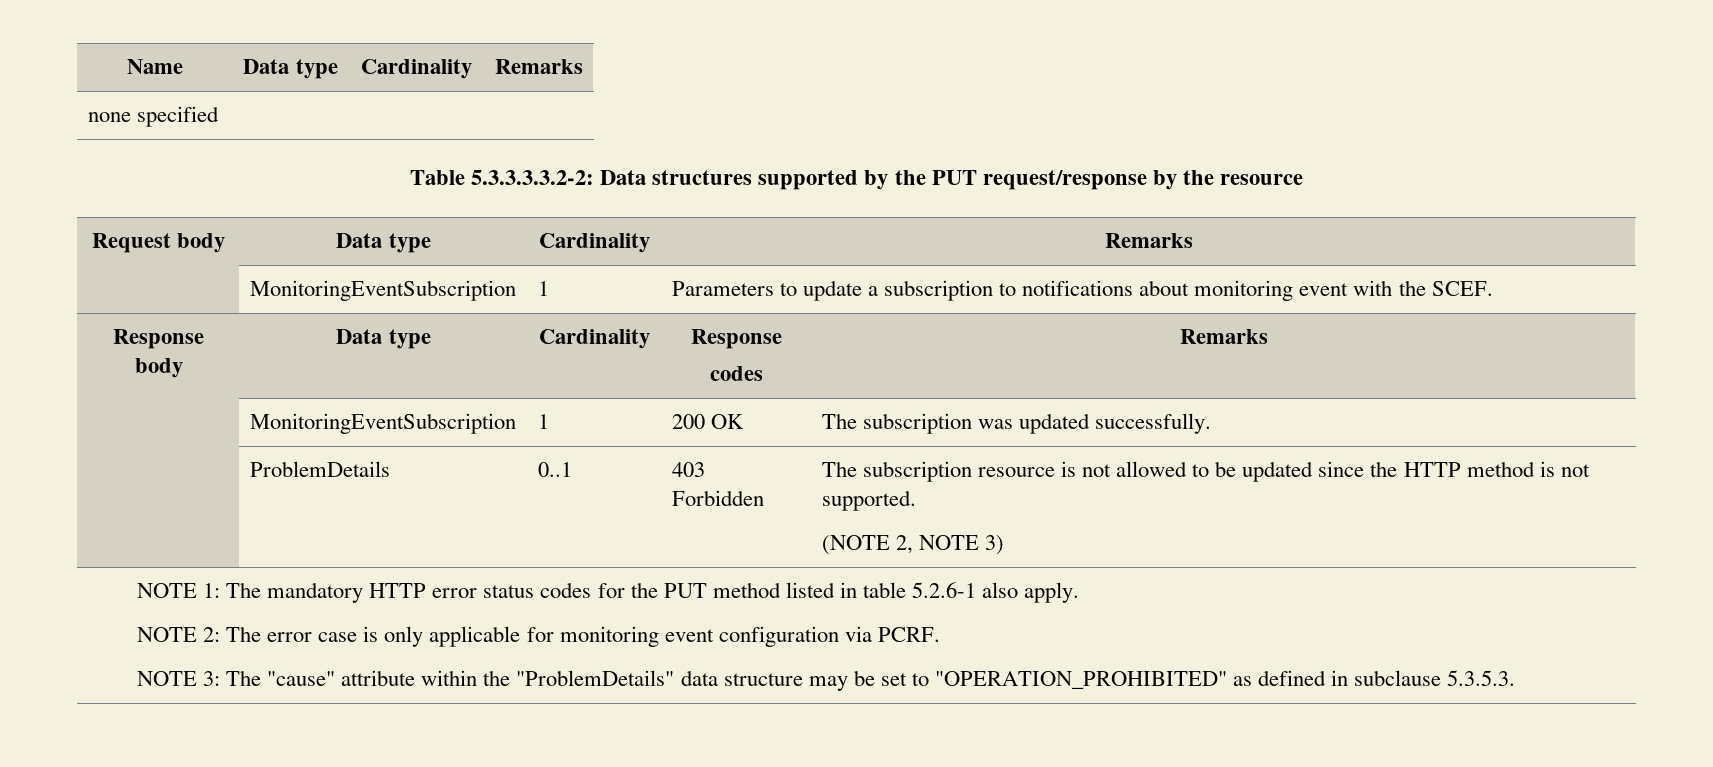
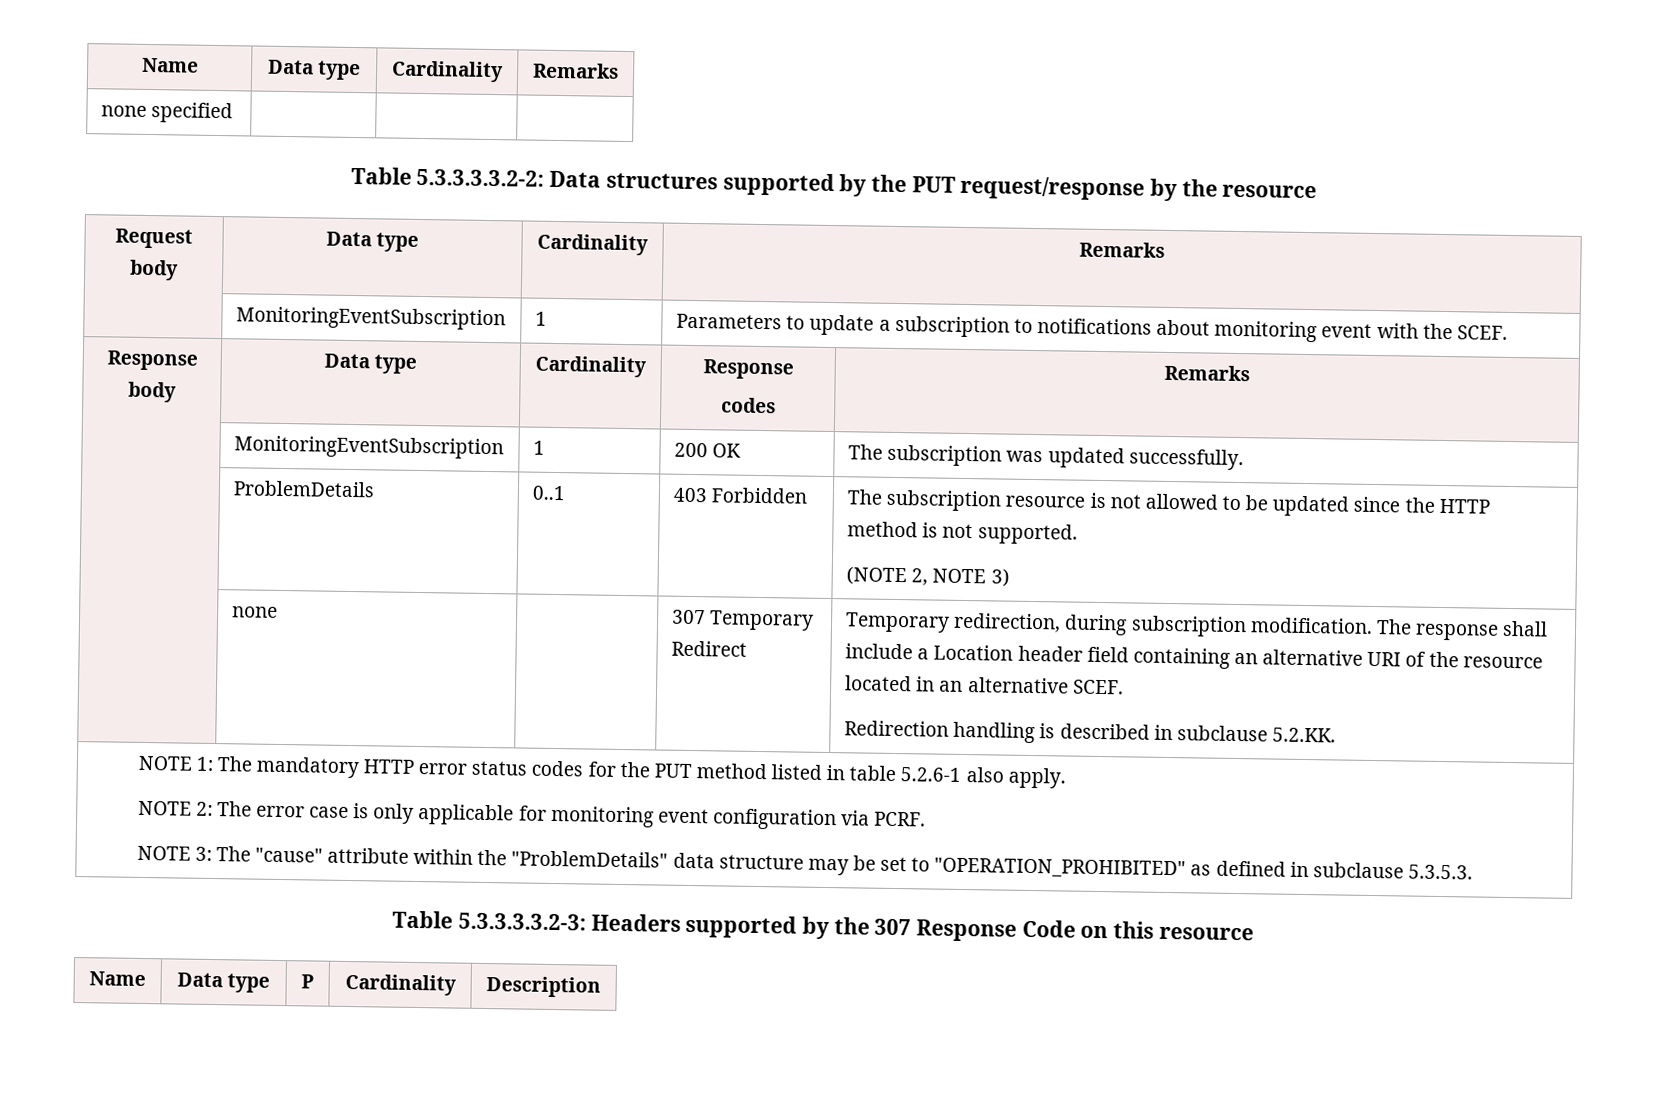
(1004, 545) none -> [232,606,279,618] [672,609,815,631] [671,640,748,657] [845,612,1549,641] [845,643,1543,669] [845,675,1124,695] [844,720,1336,744] // | none | | 307 Temporary Redirect | Temporary redirection, during subscription modification. The response shall include a Location header field containing an alternative URI of the resource located in an alternative SCEF. // Redirection handling is described in subclause 5.2.KK.
(1516, 678) none -> [392,910,1254,942] [89,971,146,987] [176,972,271,993] [301,974,314,989] [344,973,456,996] [486,976,601,998] // Table 5.3.3.3.3.2-3: Headers supported by the 307 Response Code on this resource // Name | Data type | P | Cardinality | Description

